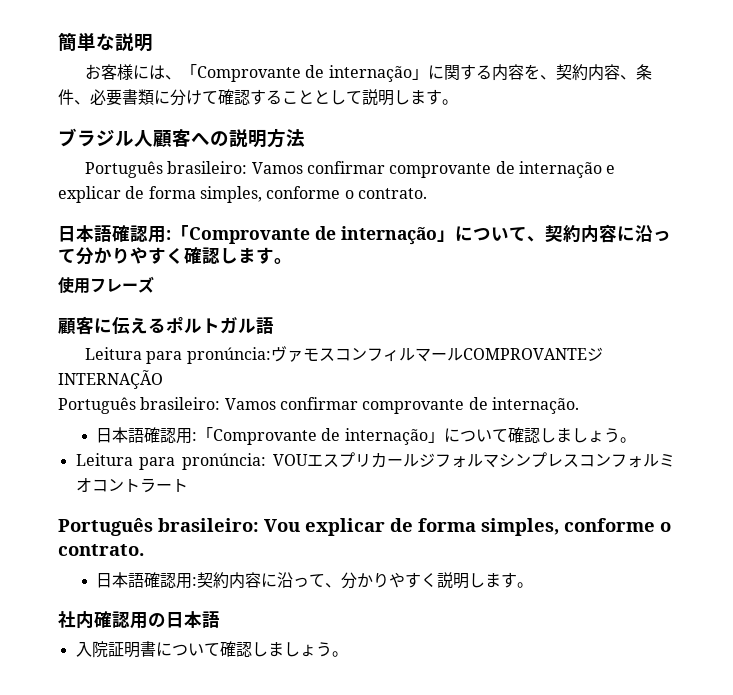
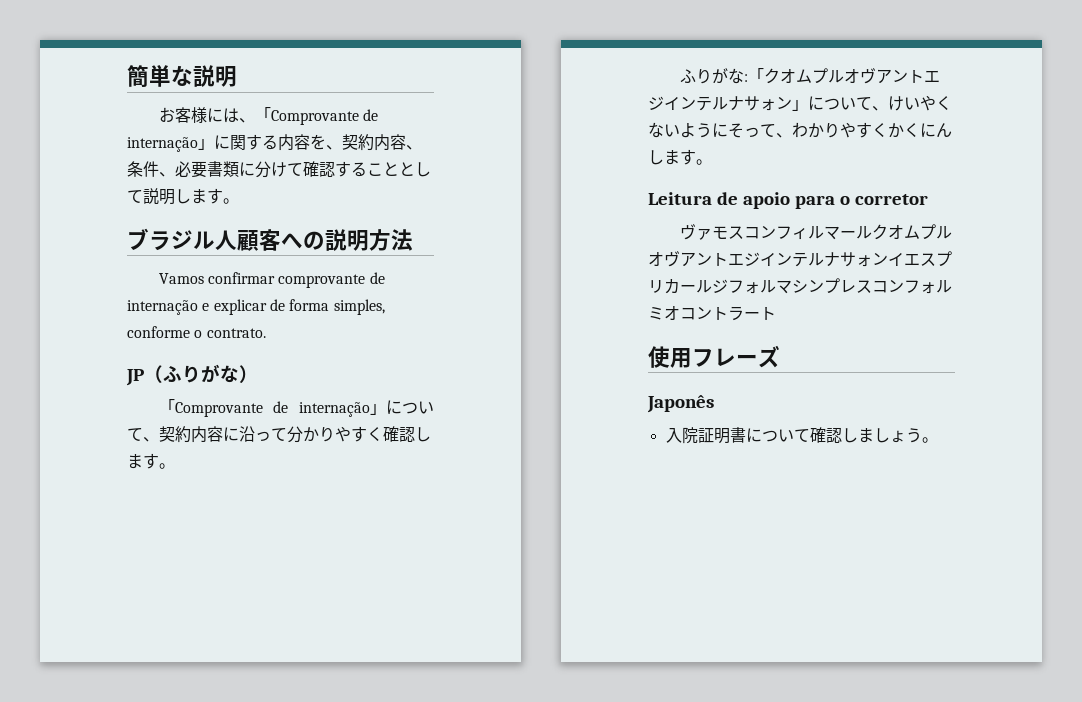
[84,161,248,178] Português brasileiro: -> (413, 240) none
[58,225,171,243] 日本語確認用: -> [126,364,258,386] JP（ふりがな） //
[58,276,154,294] [58,316,274,335] [84,347,271,364] 使用フレーズ // 顧客に伝えるポルトガル語 // Leitura para pronúncia: -> [679,68,940,84] [648,95,952,111] [648,122,952,138] [648,149,712,165] [648,192,928,209] ふりがな:「クオムプルオヴアントエジインテルナサォン」について、けいやくないようにそって、わかりやすくかくにんします。 // Leitura de apoio para o corretor //
[462,347,603,361] [58,370,163,389] [58,397,579,414] [95,427,636,445] [75,453,308,470] COMPROVANTEジINTERNAÇÃO // Português brasileiro: Vamos confirmar comprovante de internação. // 日本語確認用:「Comprovante de internação」について確認しましょう。 // Leitura para pronúncia: VOU -> [871,224,952,240] [648,251,904,267] クオムプルオヴアントエジインテルナサォンイ
[58,518,671,536] [58,544,144,556] [95,572,533,589] [58,611,220,629] Português brasileiro: Vou explicar de forma simples, conforme o contrato. // 日本語確認用:契約内容に沿って、分かりやすく説明します。 // 社内確認用の日本語 -> [648,345,780,368] [647,395,714,413] 使用フレーズ // Japonês

